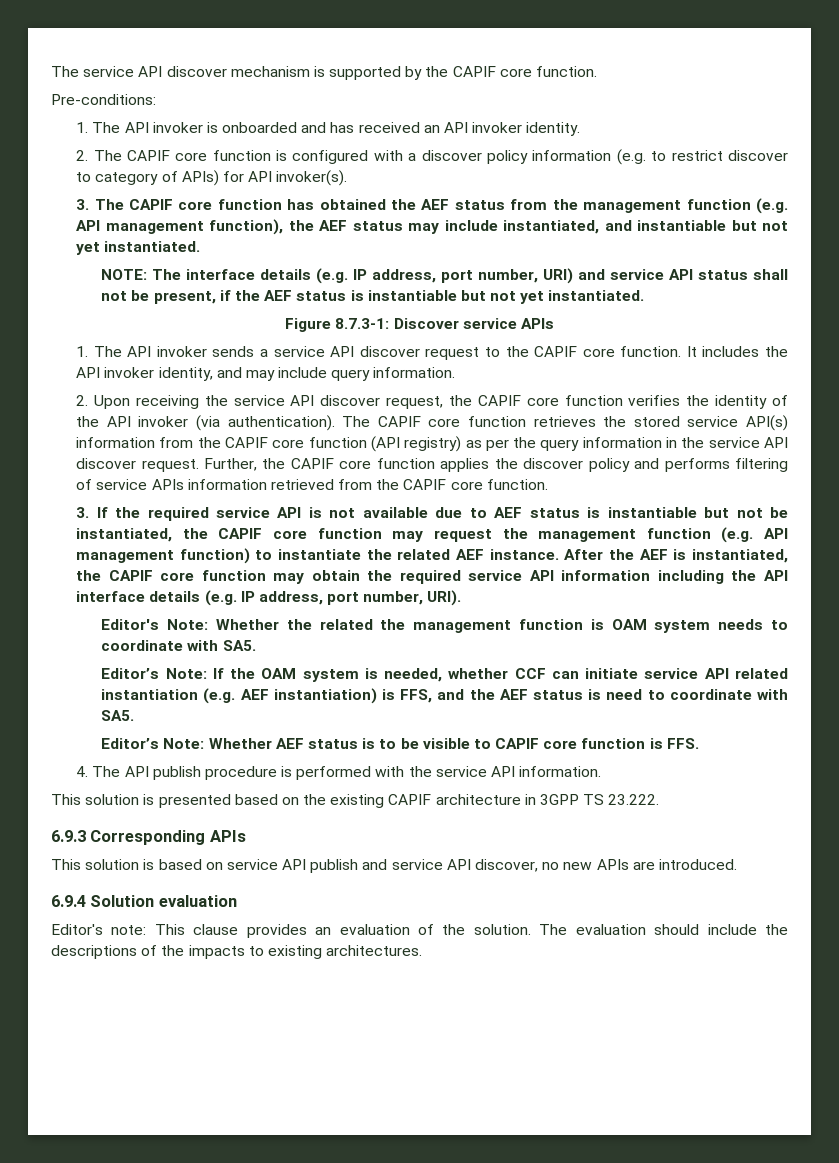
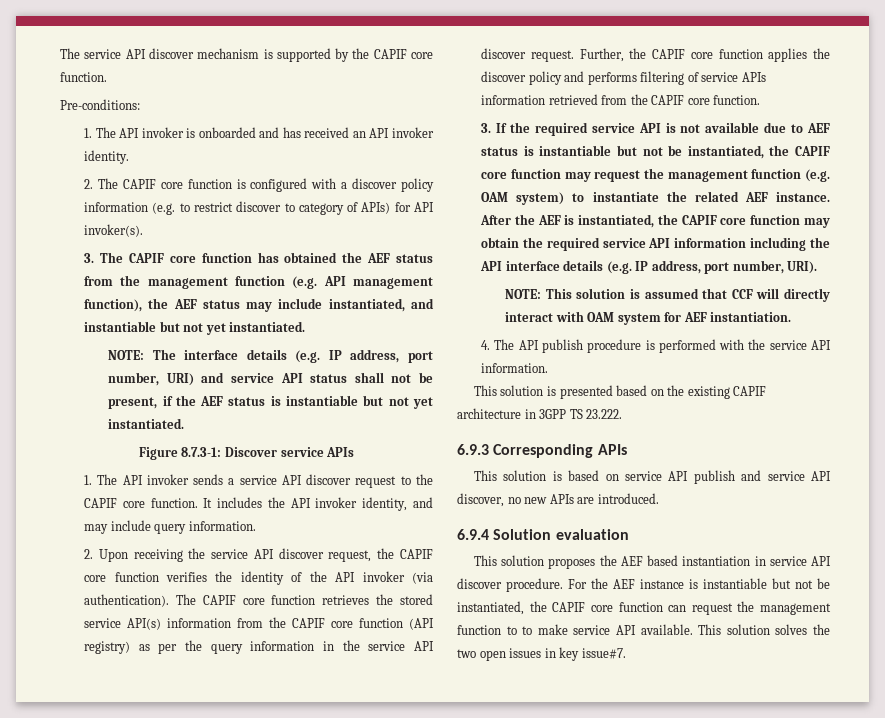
[764,528,788,539] [76,548,250,564] API management function) -> [481,192,565,205] OAM system)
[101,619,788,633] [101,640,256,651] [101,668,788,682] [101,688,789,704] [101,710,135,721] [101,738,699,749] Editor's Note: Whether the related the management function is OAM system needs to coordinate with SA5. // Editor’s Note: If the OAM system is needed, whether CCF can initiate service API related instantiation (e.g. AEF instantiation) is FFS, and the AEF status is need to coordinate with SA5. // Editor’s Note: Whether AEF status is to be visible to CAPIF core function is FFS. -> [505,288,830,302] [505,311,792,325] NOTE: This solution is assumed that CCF will directly interact with OAM system for AEF instantiation.
[51,924,789,938] [51,945,423,959] Editor's note: This clause provides an evaluation of the solution. The evaluation should include the descriptions of the impacts to existing architectures. -> [473,555,831,569] [457,578,830,592] [457,601,831,615] [457,624,830,635] [457,647,626,661] This solution proposes the AEF based instantiation in service API discover procedure. For the AEF instance is instantiable but not be instantiated, the CAPIF core function can request the management function to to make service API available. This solution solves the two open issues in key issue#7.

